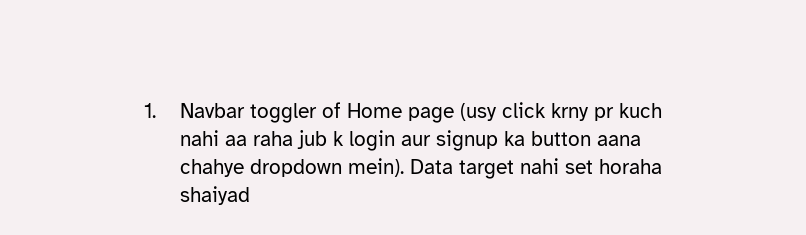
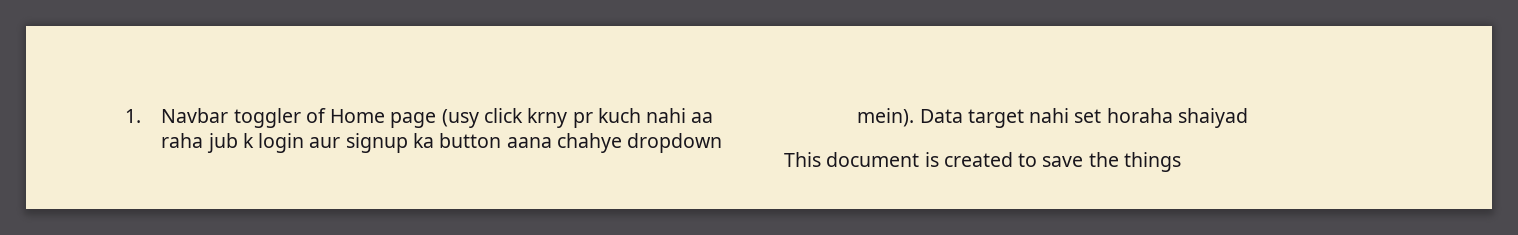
(250, 195) none -> [784,152,1181,172] // This document is created to save the things

